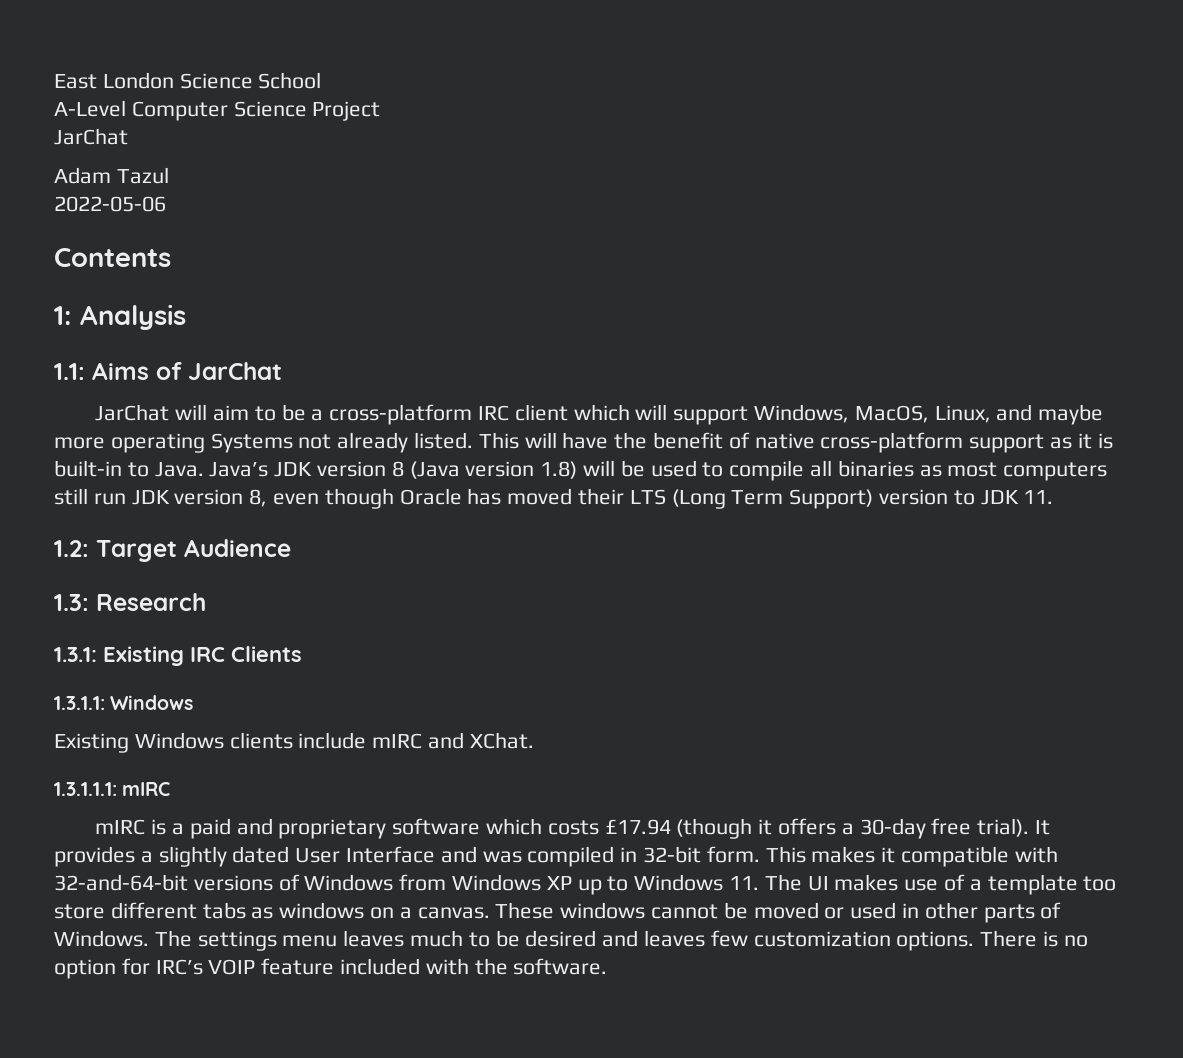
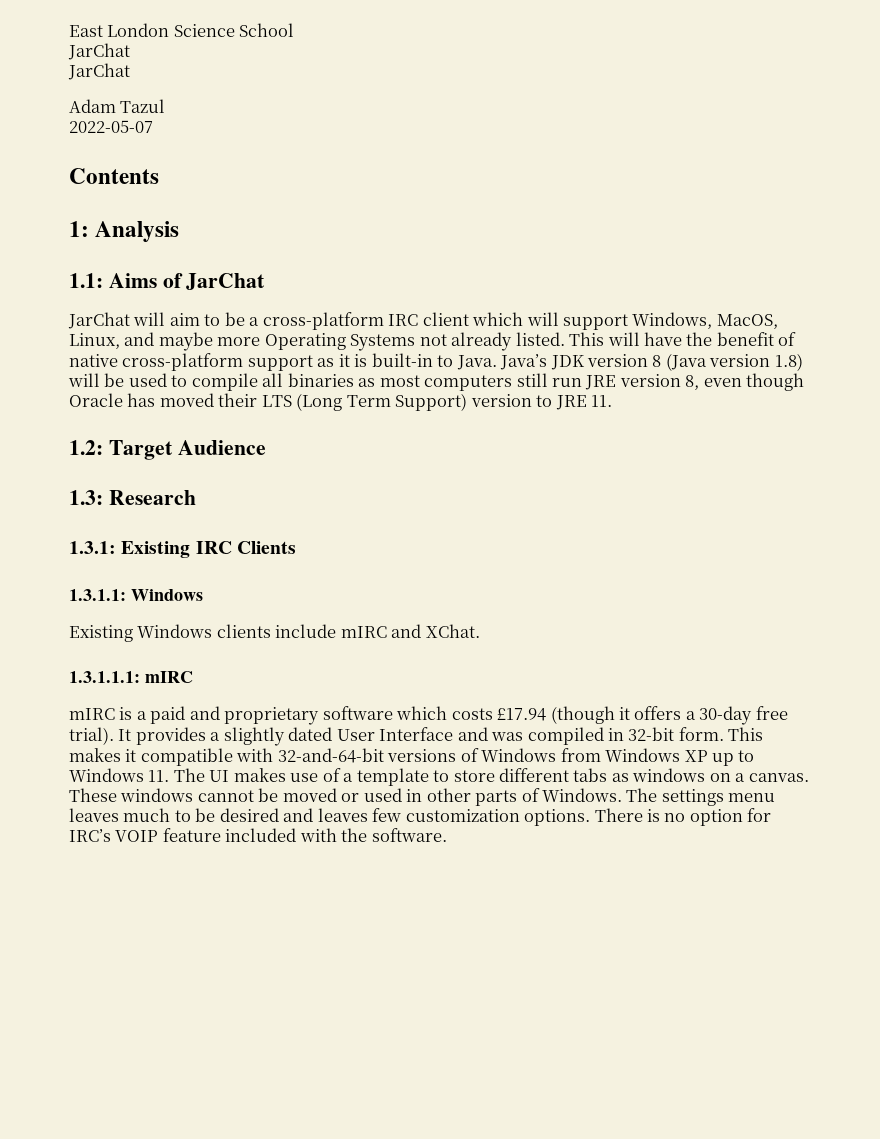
[54,100,381,121] A-Level Computer Science Project -> [68,43,130,60] JarChat
[54,196,166,212] 2022-05-06 -> [69,120,153,133] 2022-05-07
[110,433,205,453] operating -> [264,333,346,350] Operating
[131,490,170,505] JDK -> [585,375,617,390] JRE
[980,490,1019,505] JDK -> [555,395,587,410] JRE
[1083,876,1117,891] too -> [433,770,450,782] to

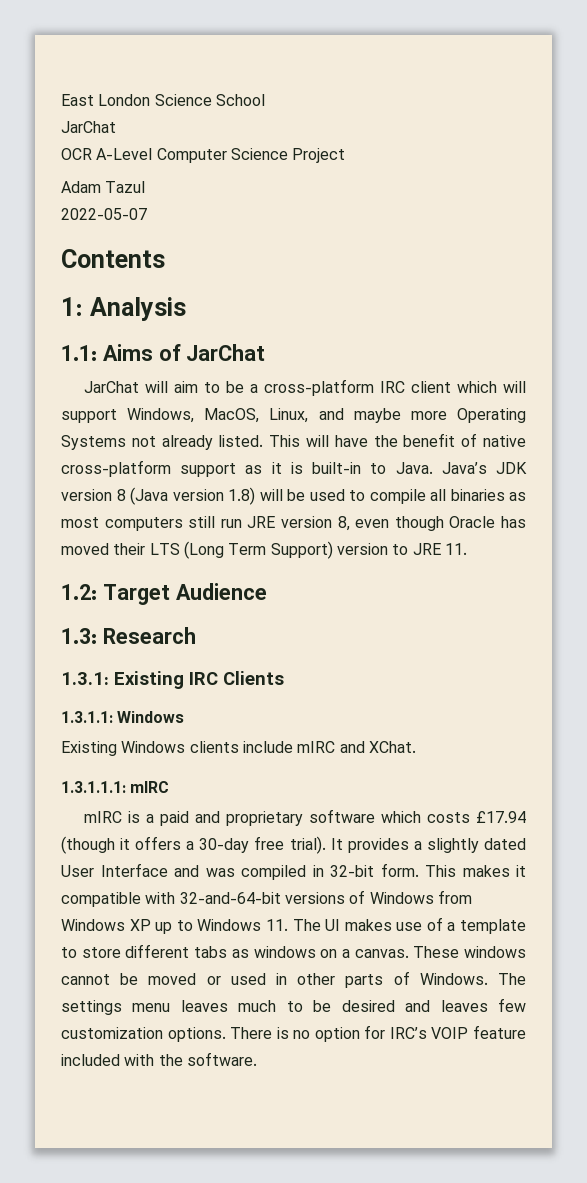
[68,63,130,80] JarChat -> [61,148,346,163] OCR A-Level Computer Science Project

